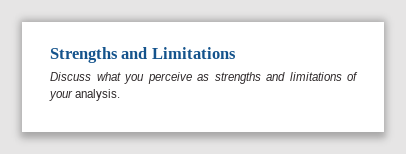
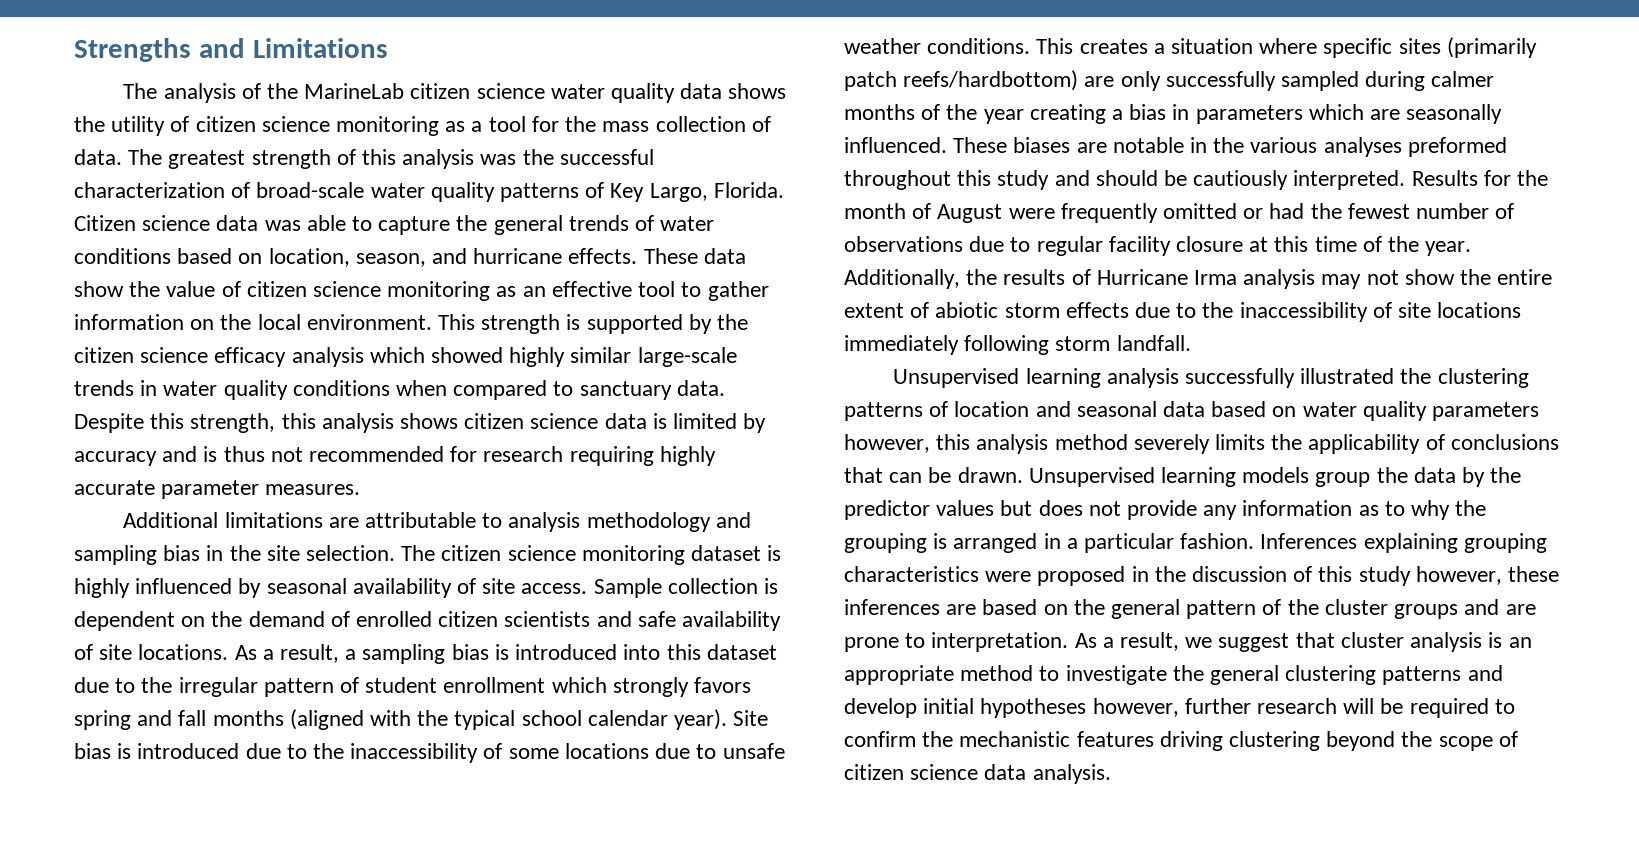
[50,72,358,84] [49,90,73,101] Discuss what you perceive as strengths and limitations of your -> [123,83,787,103] [74,116,771,136] [74,149,654,169] [74,182,784,202] [74,215,715,235] [74,248,746,267] [74,281,769,301] [74,314,749,334] [74,347,737,367] [74,380,725,400] [74,413,767,433] [74,446,716,466] [74,480,361,499] [123,512,751,532] [74,545,782,565] [74,578,779,598] [74,611,782,631] [74,644,777,664] [74,677,752,697] [74,709,769,730] [74,743,785,763] [844,37,1537,58] [844,70,1495,91] [844,104,1503,124] [844,137,1507,157] [844,170,1549,190] [844,203,1515,223] [844,236,1472,256] [844,269,1553,289] [844,302,1522,322] [844,335,1191,355] [893,368,1529,388] [844,401,1540,421] [844,434,1559,454] [844,467,1522,487] [844,500,1487,520] [844,533,1547,553] [844,566,1560,586] [844,599,1536,619] [844,632,1532,652] [844,665,1503,685] [844,698,1515,718] [844,731,1518,751] [844,764,1027,780] The analysis of the MarineLab citizen science water quality data shows the utility of citizen science monitoring as a tool for the mass collection of data. The greatest strength of this analysis was the successful characterization of broad-scale water quality patterns of Key Largo, Florida. Citizen science data was able to capture the general trends of water conditions based on location, season, and hurricane effects. These data show the value of citizen science monitoring as an effective tool to gather information on the local environment. This strength is supported by the citizen science efficacy analysis which showed highly similar large-scale trends in water quality conditions when compared to sanctuary data. Despite this strength, this analysis shows citizen science data is limited by accuracy and is thus not recommended for research requiring highly accurate parameter measures. // Additional limitations are attributable to analysis methodology and sampling bias in the site selection. The citizen science monitoring dataset is highly influenced by seasonal availability of site access. Sample collection is dependent on the demand of enrolled citizen scientists and safe availability of site locations. As a result, a sampling bias is introduced into this dataset due to the irregular pattern of student enrollment which strongly favors spring and fall months (aligned with the typical school calendar year). Site bias is introduced due to the inaccessibility of some locations due to unsafe weather conditions. This creates a situation where specific sites (primarily patch reefs/hardbottom) are only successfully sampled during calmer months of the year creating a bias in parameters which are seasonally influenced. These biases are notable in the various analyses preformed throughout this study and should be cautiously interpreted. Results for the month of August were frequently omitted or had the fewest number of observations due to regular facility closure at this time of the year. Additionally, the results of Hurricane Irma analysis may not show the entire extent of abiotic storm effects due to the inaccessibility of site locations immediately following storm landfall. // Unsupervised learning analysis successfully illustrated the clustering patterns of location and seasonal data based on water quality parameters however, this analysis method severely limits the applicability of conclusions that can be drawn. Unsupervised learning models group the data by the predictor values but does not provide any information as to why the grouping is arranged in a particular fashion. Inferences explaining grouping characteristics were proposed in the discussion of this study however, these inferences are based on the general pattern of the cluster groups and are prone to interpretation. As a result, we suggest that cluster analysis is an appropriate method to investigate the general clustering patterns and develop initial hypotheses however, further research will be required to confirm the mechanistic features driving clustering beyond the scope of citizen science data

